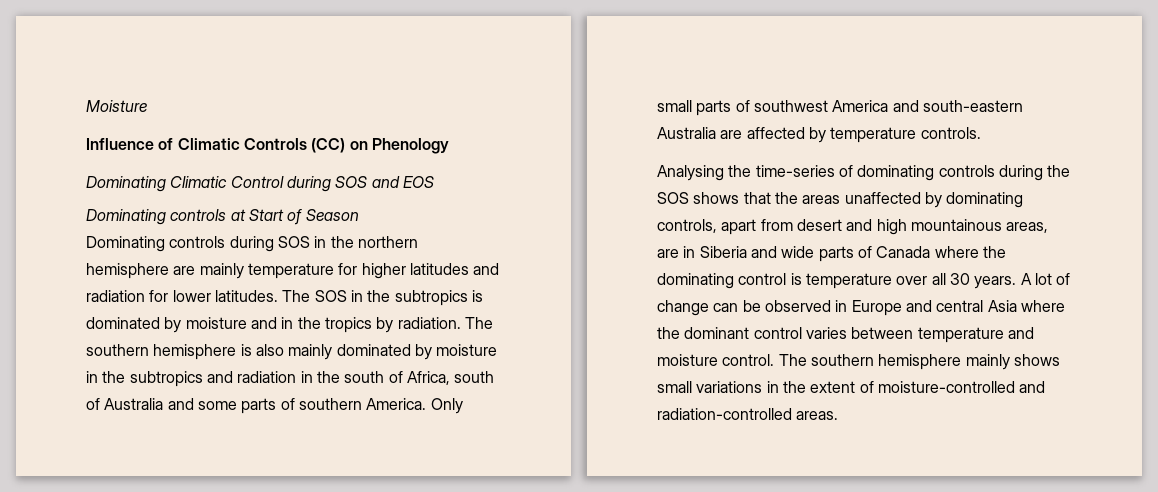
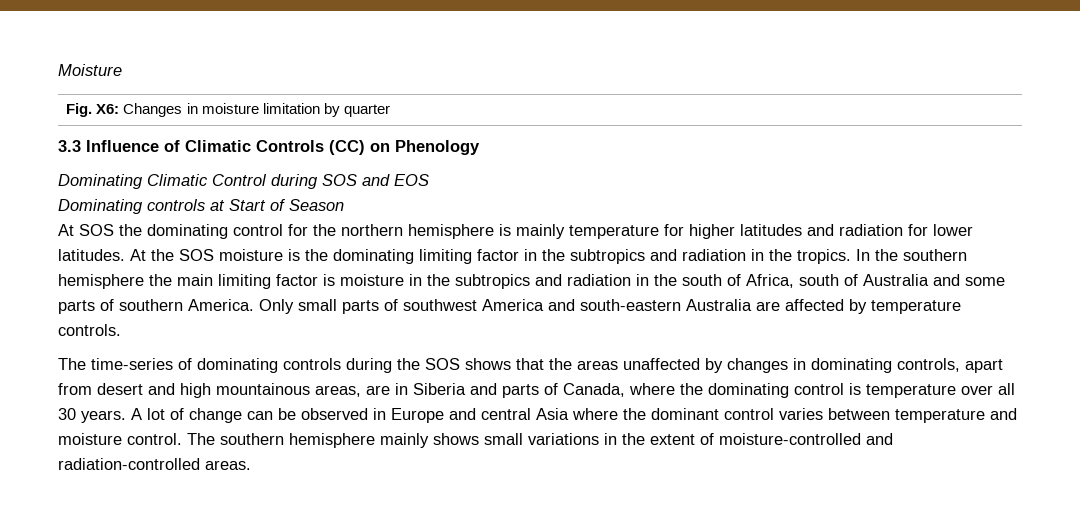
(147, 106) // -> [66,103,390,117] [58,140,81,152] // Fig. X6: Changes in moisture limitation by quarter // 3.3
[86,236,327,252] Dominating controls during SOS in -> [58,224,308,239] At SOS the dominating control for
[173,266,196,275] are -> [499,224,511,236] is
[282,290,483,306] [86,317,493,333] [86,344,432,360] The SOS in the subtropics is dominated by moisture and in the tropics by radiation. The southern hemisphere is also mainly dominated by -> [130,249,967,264] [58,274,335,289] At the SOS moisture is the dominating limiting factor in the subtropics and radiation in the tropics. In the southern hemisphere the main limiting factor is
[657,165,752,181] Analysing the -> [58,358,86,370] The
(942, 200) none -> [727,358,806,373] changes in
[781,246,931,262] wide parts of Canada -> [502,383,625,398] parts of Canada,

